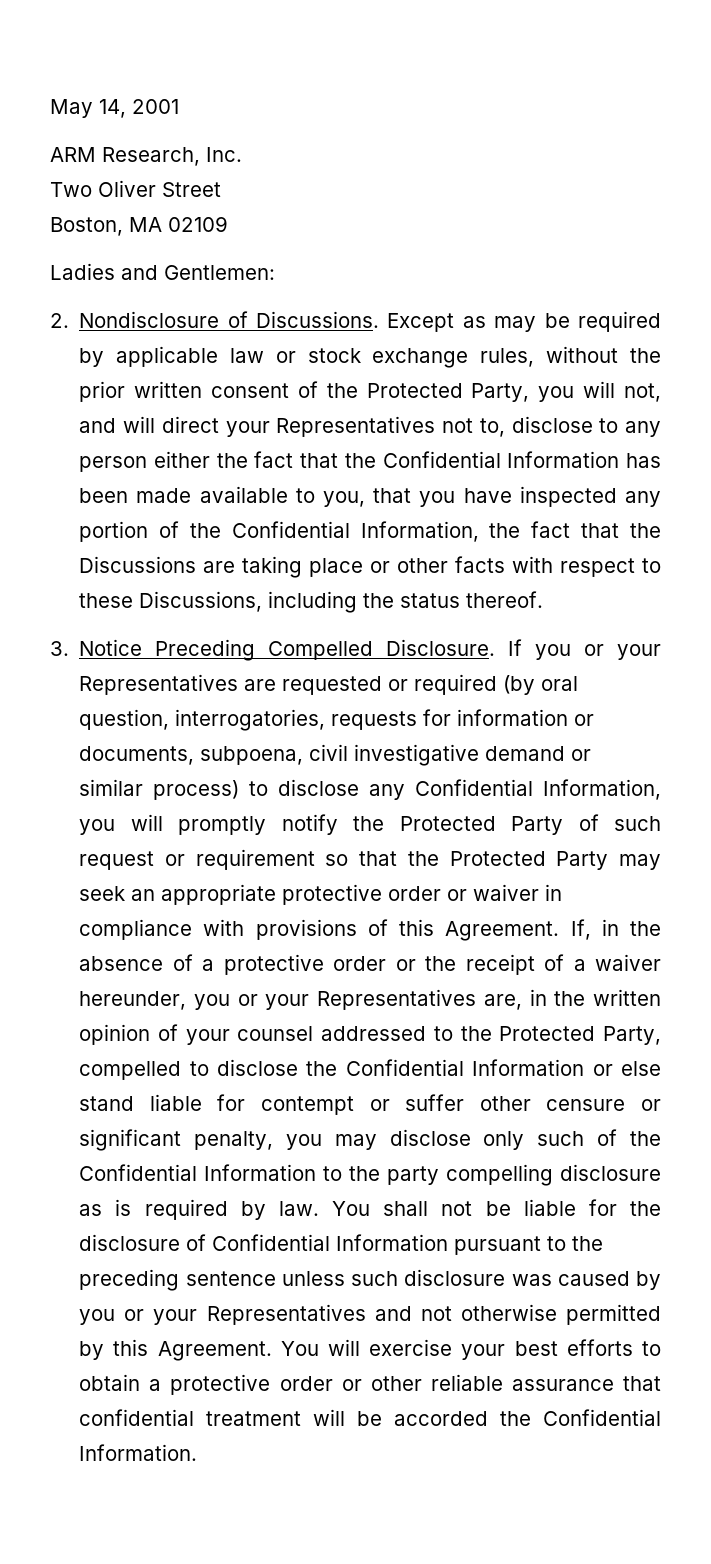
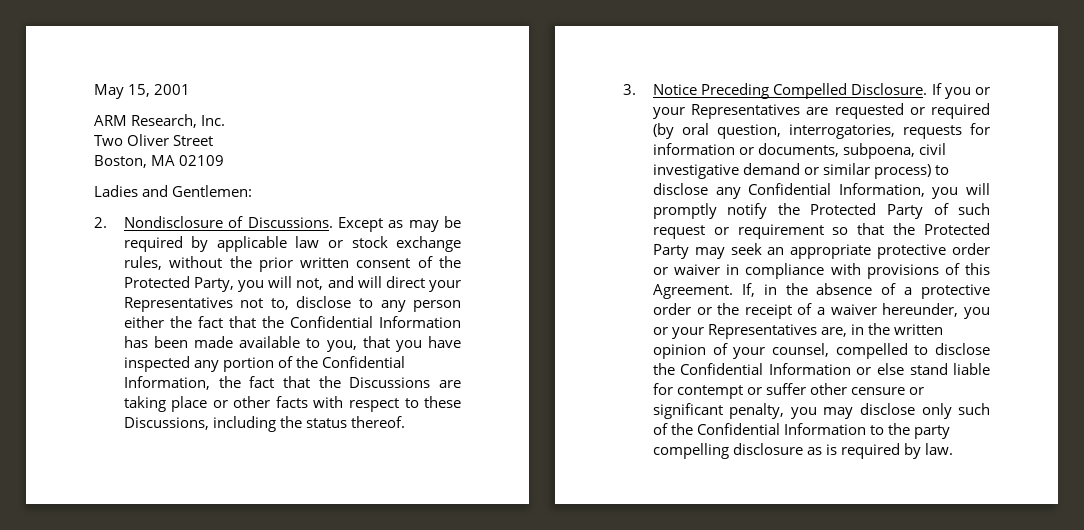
[99,99,126,118] 14, -> [128,84,151,97] 15,
[237,1026,661,1045] counsel addressed to the Protected Party, -> [771,343,829,357] counsel,
[332,1199,661,1216] [79,1234,604,1255] [79,1269,661,1291] [79,1304,661,1325] [79,1339,662,1361] [79,1374,661,1395] [79,1409,661,1426] [79,1444,198,1461] You shall not be liable for the disclosure of Confidential Information pursuant to the preceding sentence unless such disclosure was caused by you or your Representatives and not otherwise permitted by this Agreement. You will exercise your best efforts to obtain a protective order or other reliable assurance that confidential treatment will be accorded the Confidential Information. -> (954, 449) none

